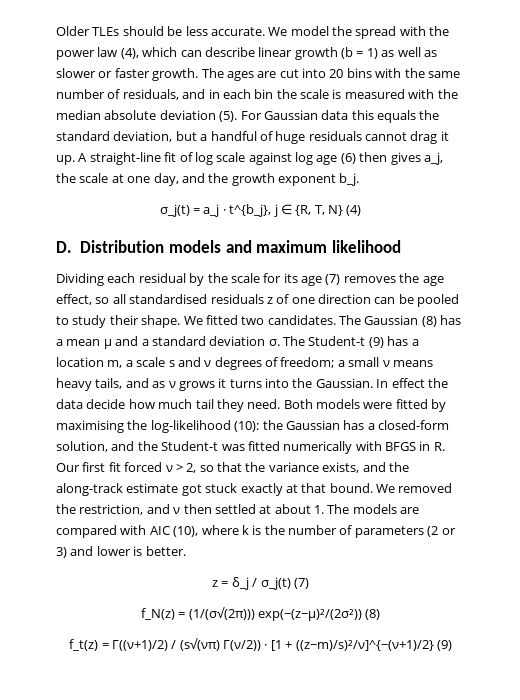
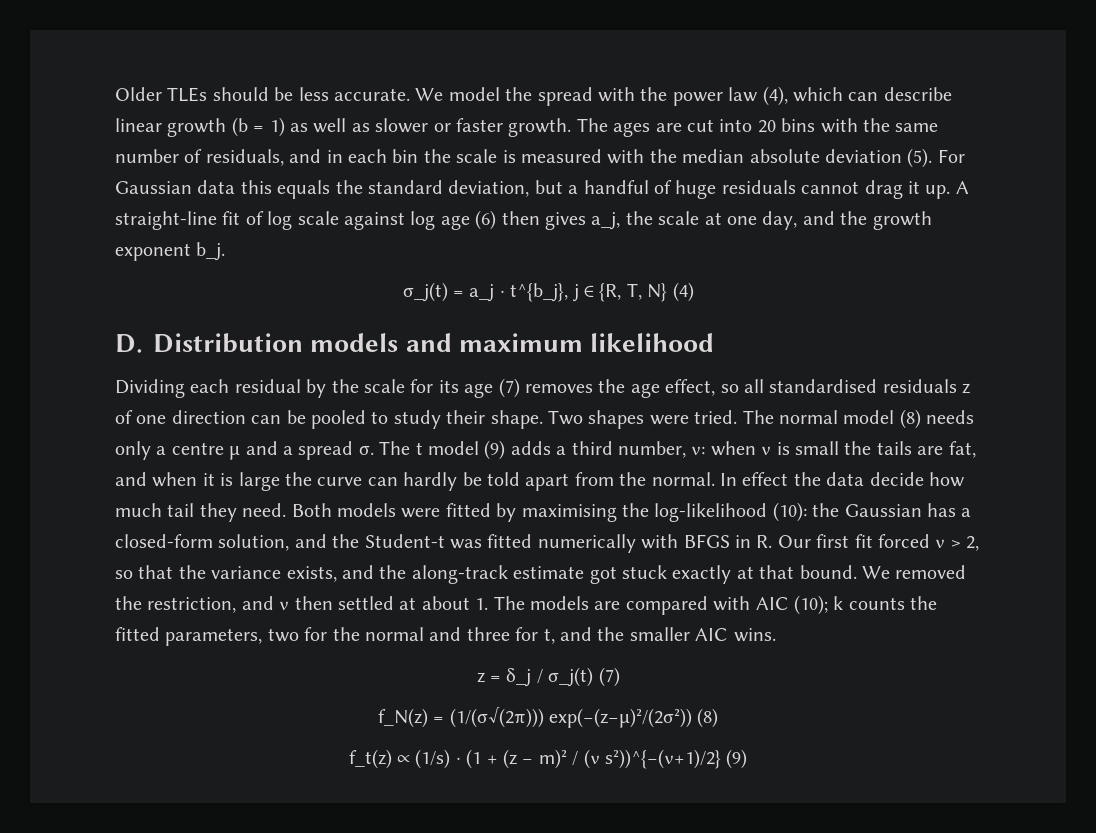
[183,315,462,327] [56,336,419,349] [56,357,433,370] [56,378,373,391] We fitted two candidates. The Gaussian (8) has a mean μ and a standard deviation σ. The Student-t (9) has a location m, a scale s and ν degrees of freedom; a small ν means heavy tails, and as ν grows it turns into the Gaussian. -> [548,409,975,429] [115,440,976,460] [115,472,715,491] Two shapes were tried. The normal model (8) needs only a centre μ and a spread σ. The t model (9) adds a third number, ν: when ν is small the tails are fat, and when it is large the curve can hardly be told apart from the normal.
[173,525,456,538] [56,546,186,558] (10), where k is the number of parameters (2 or 3) and lower is better. -> [793,595,938,615] [115,627,776,646] (10); k counts the fitted parameters, two for the normal and three for t, and the smaller AIC wins.
[101,638,434,651] = Γ((ν+1)/2) / (s√(νπ) Γ(ν/2)) · [1 + ((z−m)/s)²/ν]^{−(ν+1)/2} -> [397,749,721,769] ∝ (1/s) · (1 + (z − m)² / (ν s²))^{−(ν+1)/2}

